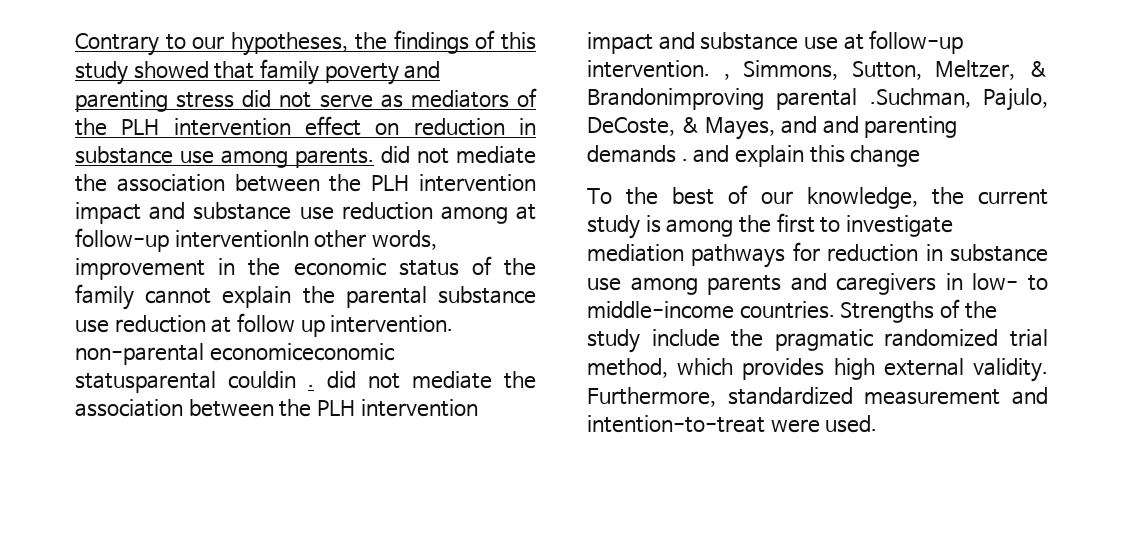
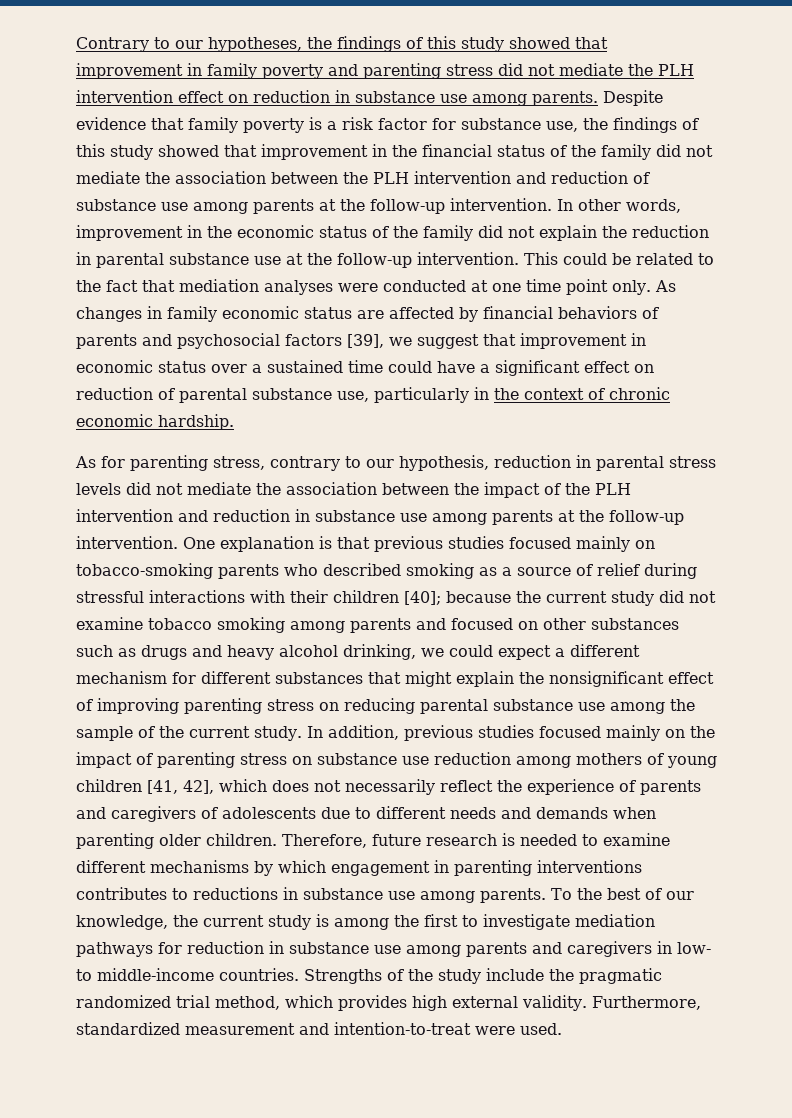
(255, 70) none -> [76,63,202,79] improvement in
[319,88,537,108] serve as mediators of -> [559,63,623,76] mediate
[381,146,537,164] [75,174,536,192] [75,202,537,224] [75,228,309,252] did not mediate the association between the PLH intervention impact and substance use reduction among at follow-up interventionIn -> [603,90,663,106] [76,117,699,133] [76,144,713,160] [76,171,650,184] [76,198,573,214] Despite evidence that family poverty is a risk factor for substance use, the findings of this study showed that improvement in the financial status of the family did not mediate the association between the PLH intervention and reduction of substance use among parents at the follow-up intervention. In
[145,286,537,308] [75,313,454,337] [75,343,394,365] [75,371,536,393] [75,399,478,417] [587,30,964,54] [587,60,1048,80] [587,88,1049,111] [587,116,958,140] [587,145,921,167] cannot explain the parental substance use reduction at follow up intervention. non-parental economiceconomic statusparental couldin . did not mediate the association between the PLH intervention impact and substance use at follow-up intervention. , Simmons, Sutton, Meltzer, & Brandonimproving parental .Suchman, Pajulo, DeCoste, & Mayes, and and parenting demands . and explain this change // -> [478,225,709,241] [76,252,714,268] [76,279,676,295] [76,306,659,322] [76,333,646,349] [76,360,654,376] [76,387,670,403] [76,414,234,430] [75,455,716,471] [76,482,631,498] [76,509,684,525] [76,536,655,552] [76,563,697,579] [76,590,716,606] [76,617,679,633] [76,644,640,660] [76,671,714,687] [76,698,695,714] [76,725,715,741] [76,752,717,768] [76,779,701,795] [76,806,656,822] [76,833,670,849] [76,860,642,876] [76,887,546,903] did not explain the reduction in parental substance use at the follow-up intervention. This could be related to the fact that mediation analyses were conducted at one time point only. As changes in family economic status are affected by financial behaviors of parents and psychosocial factors [39], we suggest that improvement in economic status over a sustained time could have a significant effect on reduction of parental substance use, particularly in the context of chronic economic hardship. // As for parenting stress, contrary to our hypothesis, reduction in parental stress levels did not mediate the association between the impact of the PLH intervention and reduction in substance use among parents at the follow-up intervention. One explanation is that previous studies focused mainly on tobacco-smoking parents who described smoking as a source of relief during stressful interactions with their children [40]; because the current study did not examine tobacco smoking among parents and focused on other substances such as drugs and heavy alcohol drinking, we could expect a different mechanism for different substances that might explain the nonsignificant effect of improving parenting stress on reducing parental substance use among the sample of the current study. In addition, previous studies focused mainly on the impact of parenting stress on substance use reduction among mothers of young children [41, 42], which does not necessarily reflect the experience of parents and caregivers of adolescents due to different needs and demands when parenting older children. Therefore, future research is needed to examine different mechanisms by which engagement in parenting interventions contributes to reductions in substance use among parents.

